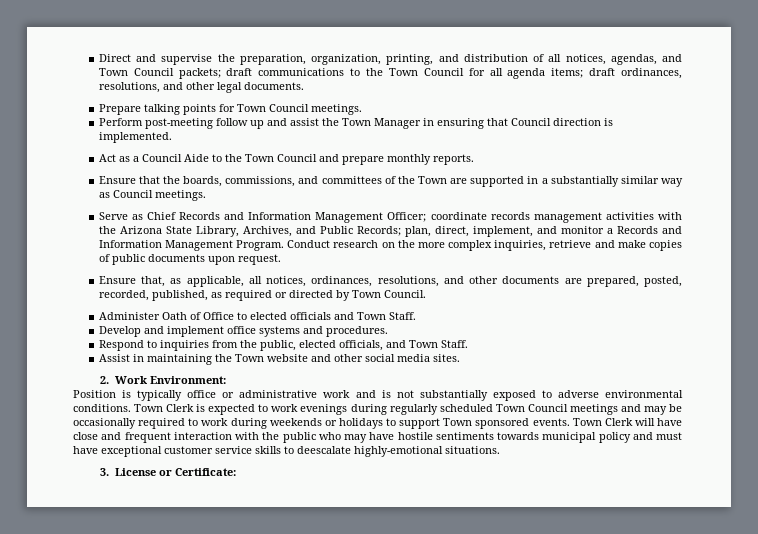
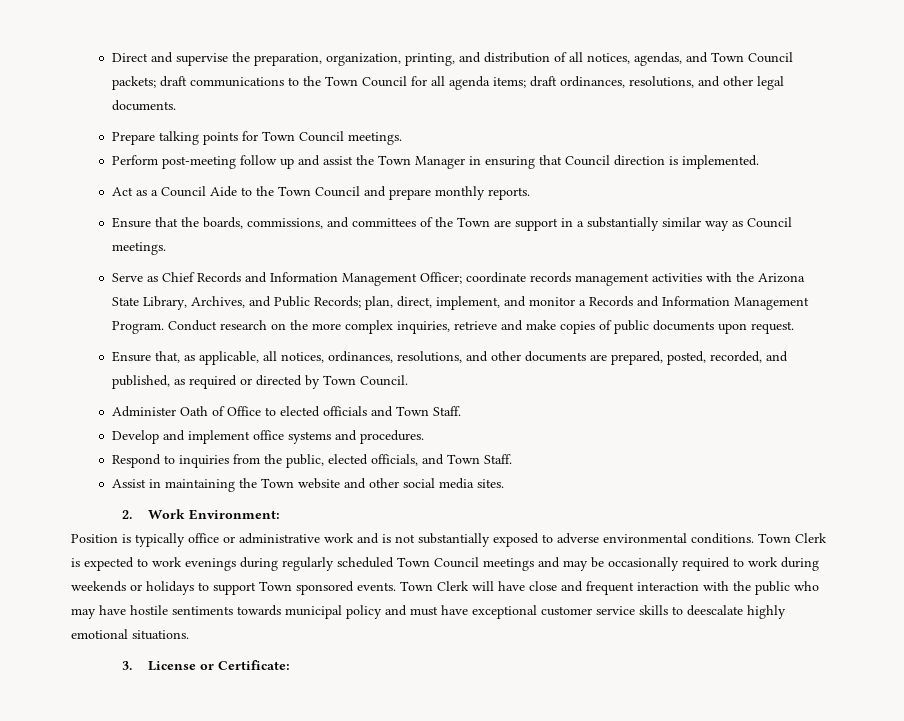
[470,176,525,187] supported -> [514,218,558,231] support
(149, 295) none -> [765,351,788,362] and
[354,446,443,457] highly-emotional -> [747,605,786,619] [71,629,128,639] highly emotional

